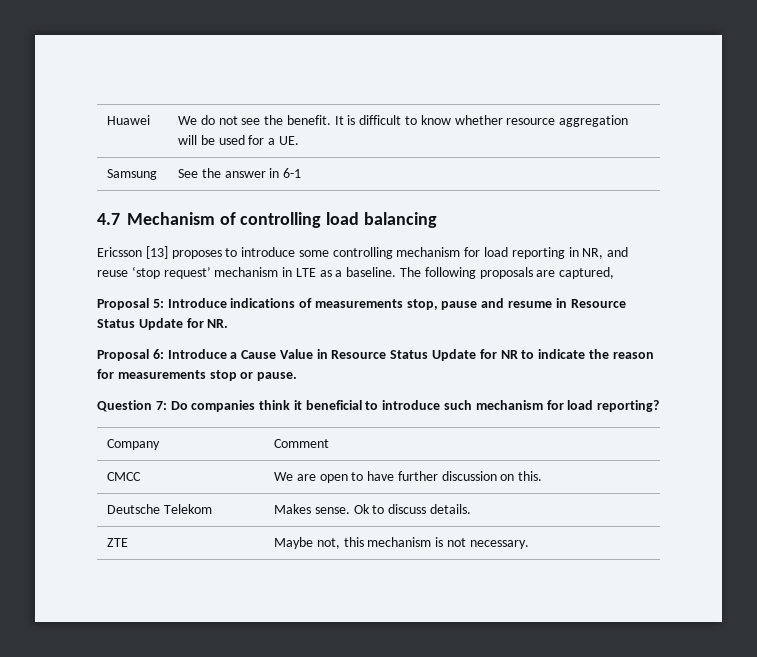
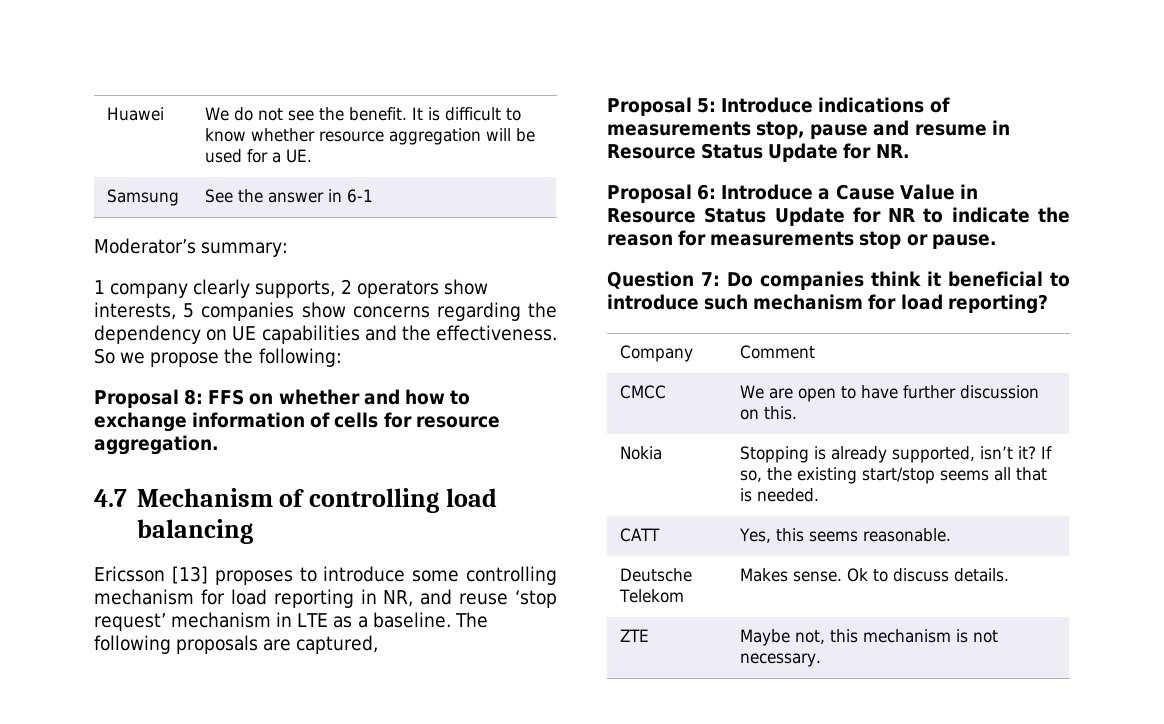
(302, 173) none -> [94,238,289,257] [94,279,488,298] [94,302,557,321] [94,325,558,344] [94,348,342,367] [94,389,470,408] [94,412,500,432] [94,435,219,455] // Moderator’s summary: // 1 company clearly supports, 2 operators show interests, 5 companies show concerns regarding the dependency on UE capabilities and the effectiveness. So we propose the following: // Proposal 8: FFS on whether and how to exchange information of cells for resource aggregation.
(543, 476) none -> [619,446,662,460] [739,446,1052,463] [739,467,1047,484] [739,488,819,502] [619,528,660,542] [738,528,951,543] // Nokia | Stopping is already supported, isn’t it? If so, the existing start/stop seems all that is needed. // CATT | Yes, this seems reasonable.

